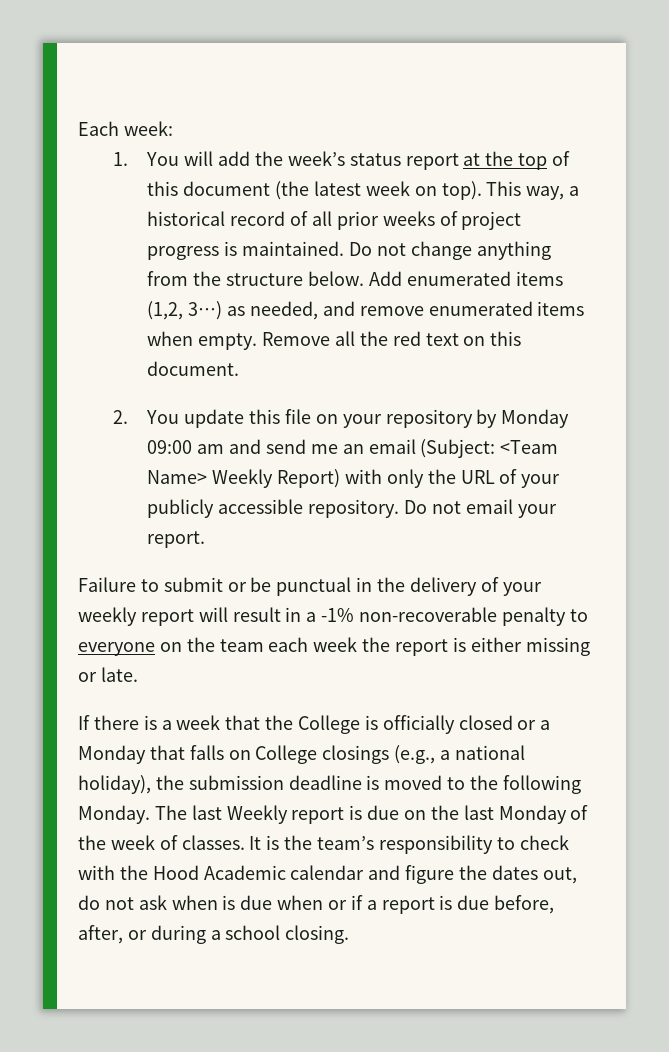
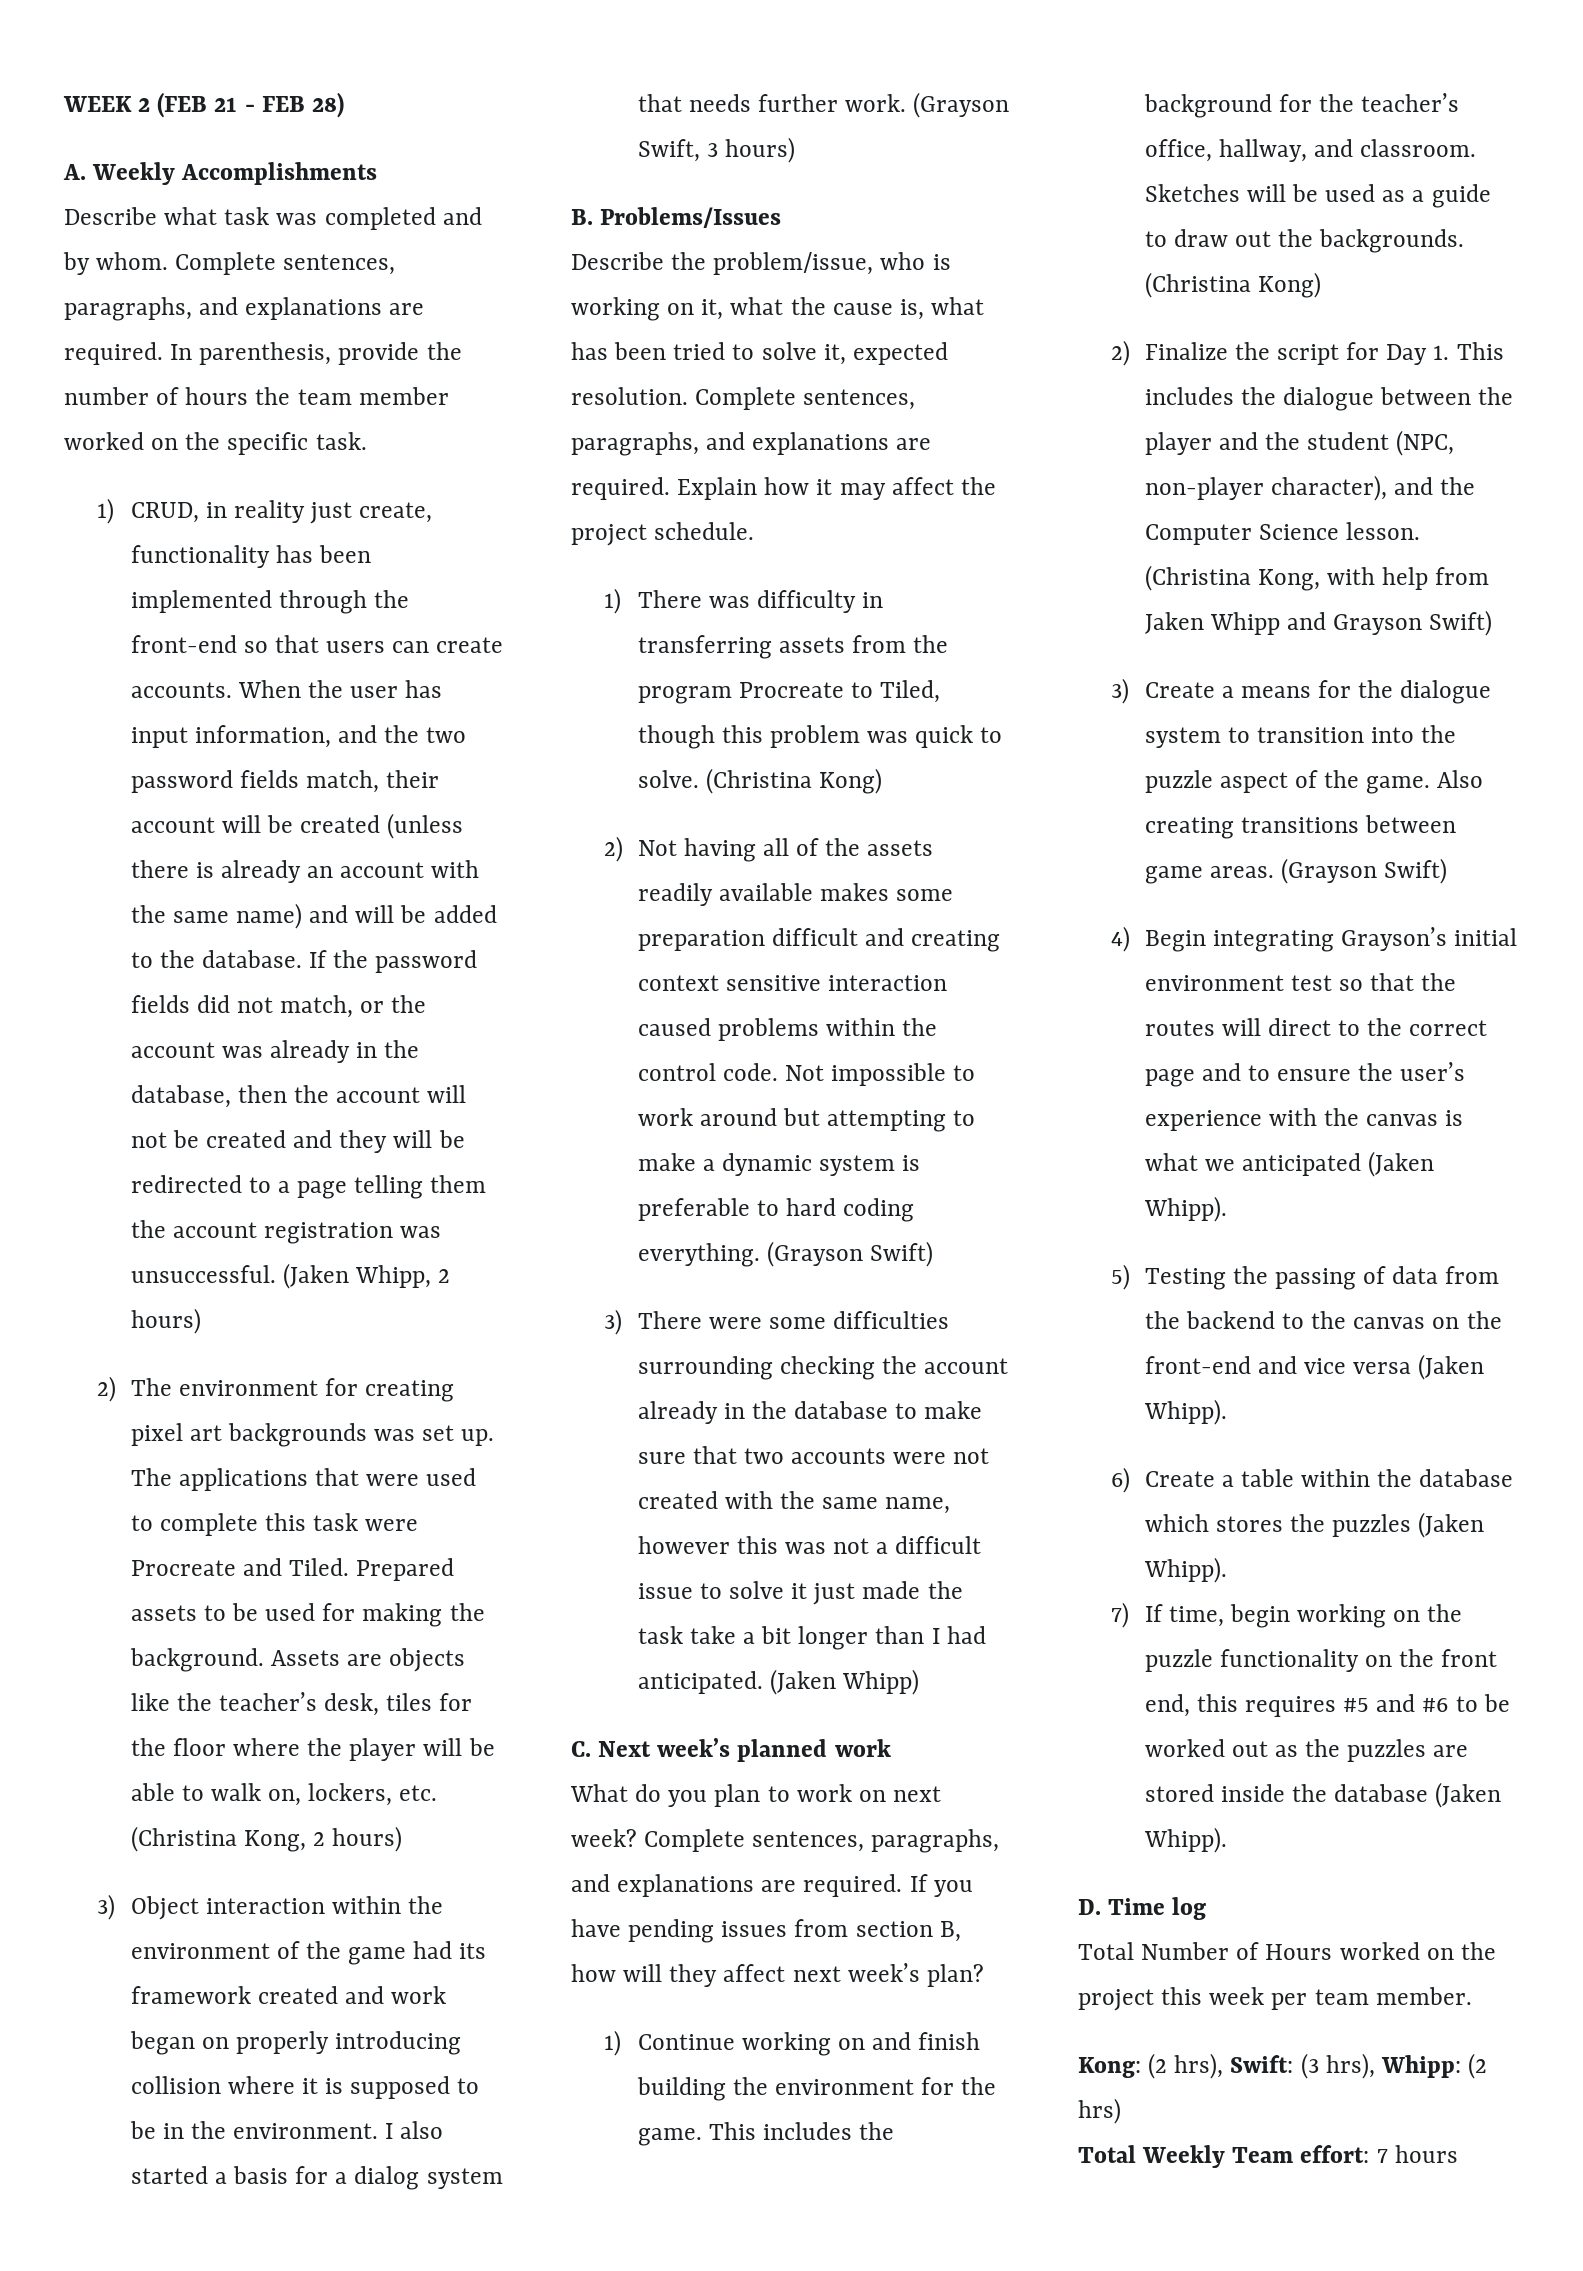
[78,121,173,136] [112,151,571,170] [147,181,580,200] [147,211,522,230] [147,241,551,260] [147,271,563,286] [147,301,585,320] [147,331,522,350] [147,361,240,376] [112,409,570,428] [147,439,559,458] [147,469,561,488] [147,499,557,518] [147,531,206,548] [78,577,542,596] [78,607,588,626] [78,637,590,656] [78,667,138,682] [78,715,551,734] [78,745,525,764] [78,775,581,794] [78,805,589,824] [78,835,569,854] [78,865,577,884] [78,895,555,914] [78,925,350,944] Each week: // 1. You will add the week’s status report at the top of this document (the latest week on top). This way, a historical record of all prior weeks of project progress is maintained. Do not change anything from the structure below. Add enumerated items (1,2, 3…) as needed, and remove enumerated items when empty. Remove all the red text on this document. // 2. You update this file on your repository by Monday 09:00 am and send me an email (Subject: <Team Name> Weekly Report) with only the URL of your publicly accessible repository. Do not email your report. // Failure to submit or be punctual in the delivery of your weekly report will result in a -1% non-recoverable penalty to everyone on the team each week the report is either missing or late. // If there is a week that the College is officially closed or a Monday that falls on College closings (e.g., a national holiday), the submission deadline is moved to the following Monday. The last Weekly report is due on the last Monday of the week of classes. It is the team’s responsibility to check with the Hood Academic calendar and figure the dates out, do not ask when is due when or if a report is due before, after, or during a school closing. -> [63,92,344,118] [63,162,378,185] [64,207,482,230] [63,252,396,275] [64,297,425,321] [64,342,462,365] [64,387,449,405] [64,432,367,455] [97,498,433,524] [130,545,371,568] [130,590,409,614] [130,635,504,653] [130,680,443,698] [130,725,467,748] [130,770,440,793] [130,813,464,839] [130,860,480,883] [130,903,497,929] [130,950,478,973] [130,995,427,1018] [130,1040,420,1063] [130,1085,467,1108] [130,1130,465,1153] [130,1175,487,1199] [130,1220,442,1244] [130,1263,451,1289] [130,1308,201,1334] [97,1376,455,1402] [130,1423,495,1447] [130,1468,477,1491] [130,1513,419,1536] [130,1558,455,1581] [130,1603,485,1627] [129,1648,466,1672] [130,1692,473,1716] [130,1738,495,1761] [130,1783,438,1806] [130,1826,403,1852] [97,1894,444,1920] [130,1941,487,1965] [130,1986,447,2004] [129,2031,462,2055] [130,2076,480,2099] [129,2121,444,2139] [130,2166,503,2190] [637,92,1010,118] [637,137,795,163] [571,207,782,228] [571,252,951,275] [571,297,985,321] [571,342,948,365] [571,387,916,410] [571,432,932,456] [571,477,996,500] [571,522,755,546] [604,588,884,614] [637,635,949,659] [637,680,941,704] [637,725,1003,749] [637,768,882,794] [604,836,934,862] [637,883,954,906] [637,928,1001,952] [637,975,947,991] [637,1018,938,1041] [637,1063,976,1086] [637,1108,976,1132] [637,1153,921,1176] [637,1198,915,1222] [637,1241,933,1267] [604,1309,950,1335] [637,1356,1009,1380] [637,1401,983,1424] [637,1446,990,1464] [637,1491,951,1514] [637,1536,982,1554] [637,1581,963,1605] [637,1626,986,1650] [637,1669,919,1695] [571,1738,891,1762] [570,1784,942,1807] [571,1829,1000,1853] [571,1874,973,1897] [571,1919,961,1943] [571,1963,984,1987] [604,2030,981,2056] [636,2077,997,2101] [637,2122,895,2146] [1143,93,1460,118] [1144,139,1477,162] [1144,184,1491,208] [1144,229,1465,253] [1144,272,1321,298] [1111,340,1504,366] [1144,387,1514,411] [1144,430,1455,456] [1144,475,1476,501] [1144,522,1420,545] [1144,565,1490,591] [1144,610,1493,636] [1111,678,1492,704] [1144,725,1457,748] [1144,770,1484,794] [1144,815,1456,839] [1144,858,1448,884] [1111,926,1518,952] [1144,973,1457,991] [1144,1018,1488,1036] [1144,1062,1466,1087] [1144,1108,1464,1131] [1144,1151,1435,1177] [1143,1196,1227,1222] [1111,1264,1500,1290] [1144,1311,1502,1329] [1144,1354,1485,1380] [1143,1399,1227,1425] [1111,1467,1514,1493] [1144,1512,1485,1538] [1143,1557,1227,1583] [1111,1602,1463,1628] [1144,1649,1498,1672] [1144,1694,1510,1717] [1144,1739,1469,1762] [1144,1782,1502,1808] [1143,1827,1227,1853] [1078,1897,1207,1920] [1078,1942,1496,1960] [1078,1987,1472,2011] [1078,2053,1488,2079] [1078,2098,1121,2124] [1078,2145,1458,2168] WEEK 2 (FEB 21 - FEB 28) // A. Weekly Accomplishments // Describe what task was completed and by whom. Complete sentences, paragraphs, and explanations are required. In parenthesis, provide the number of hours the team member worked on the specific task. // 1) CRUD, in reality just create, functionality has been implemented through the front-end so that users can create accounts. When the user has input information, and the two password fields match, their account will be created (unless there is already an account with the same name) and will be added to the database. If the password fields did not match, or the account was already in the database, then the account will not be created and they will be redirected to a page telling them the account registration was unsuccessful. (Jaken Whipp, 2 hours) // 2) The environment for creating pixel art backgrounds was set up. The applications that were used to complete this task were Procreate and Tiled. Prepared assets to be used for making the background. Assets are objects like the teacher’s desk, tiles for the floor where the player will be able to walk on, lockers, etc. (Christina Kong, 2 hours) // 3) Object interaction within the environment of the game had its framework created and work began on properly introducing collision where it is supposed to be in the environment. I also started a basis for a dialog system that needs further work. (Grayson Swift, 3 hours) // B. Problems/Issues // Describe the problem/issue, who is working on it, what the cause is, what has been tried to solve it, expected resolution. Complete sentences, paragraphs, and explanations are required. Explain how it may affect the project schedule. // 1) There was difficulty in transferring assets from the program Procreate to Tiled, though this problem was quick to solve. (Christina Kong) // 2) Not having all of the assets readily available makes some preparation difficult and creating context sensitive interaction caused problems within the control code. Not impossible to work around but attempting to make a dynamic system is preferable to hard coding everything. (Grayson Swift) // 3) There were some difficulties surrounding checking the account already in the database to make sure that two accounts were not created with the same name, however this was not a difficult issue to solve it just made the task take a bit longer than I had anticipated. (Jaken Whipp) // C. Next week’s planned work // What do you plan to work on next week? Complete sentences, paragraphs, and explanations are required. If you have pending issues from section B, how will they affect next week’s plan? // 1) Continue working on and finish building the environment for the game. This includes the background for the teacher’s office, hallway, and classroom. Sketches will be used as a guide to draw out the backgrounds. (Christina Kong) // 2) Finalize the script for Day 1. This includes the dialogue between the player and the student (NPC, non-player character), and the Computer Science lesson. (Christina Kong, with help from Jaken Whipp and Grayson Swift) // 3) Create a means for the dialogue system to transition into the puzzle aspect of the game. Also creating transitions between game areas. (Grayson Swift) // 4) Begin integrating Grayson’s initial environment test so that the routes will direct to the correct page and to ensure the user’s experience with the canvas is what we anticipated (Jaken Whipp). // 5) Testing the passing of data from the backend to the canvas on the front-end and vice versa (Jaken Whipp). // 6) Create a table within the database which stores the puzzles (Jaken Whipp). // 7) If time, begin working on the puzzle functionality on the front end, this requires #5 and #6 to be worked out as the puzzles are stored inside the database (Jaken Whipp). // D. Time log // Total Number of Hours worked on the project this week per team member. // Kong: (2 hrs), Swift: (3 hrs), Whipp: (2 hrs) // Total Weekly Team effort: 7 hours

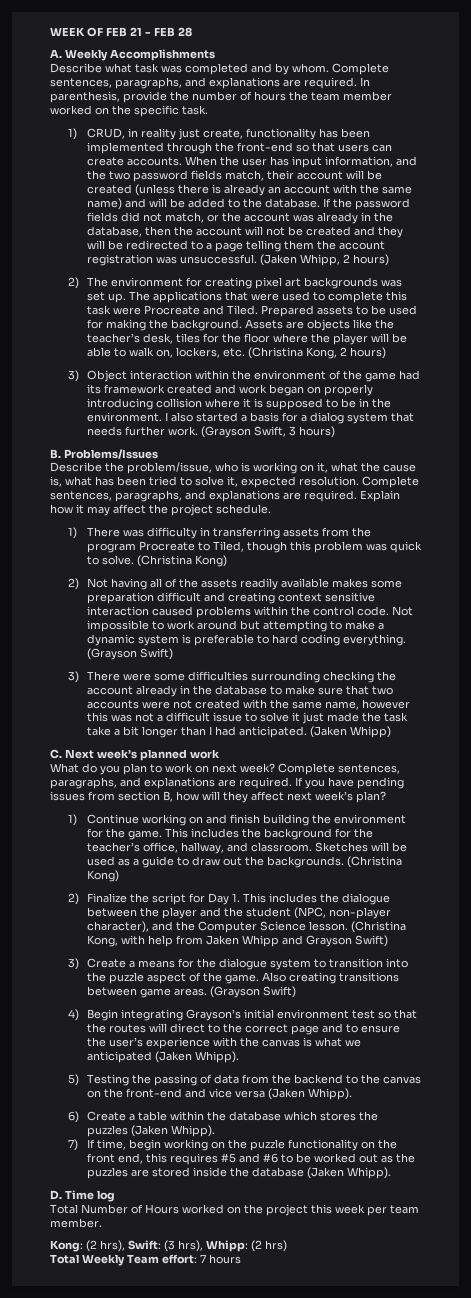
[138,92,208,118] 2 (FEB -> [87,27,127,37] OF FEB
[311,92,344,118] 28) -> [178,27,192,37] 28

